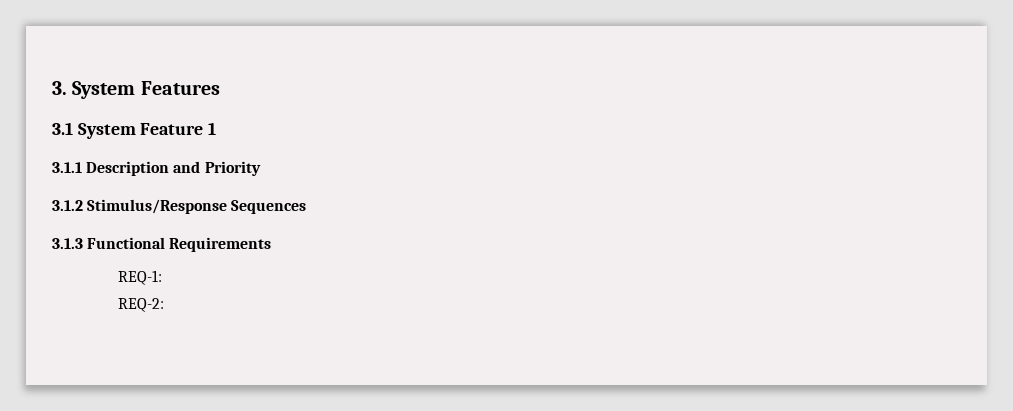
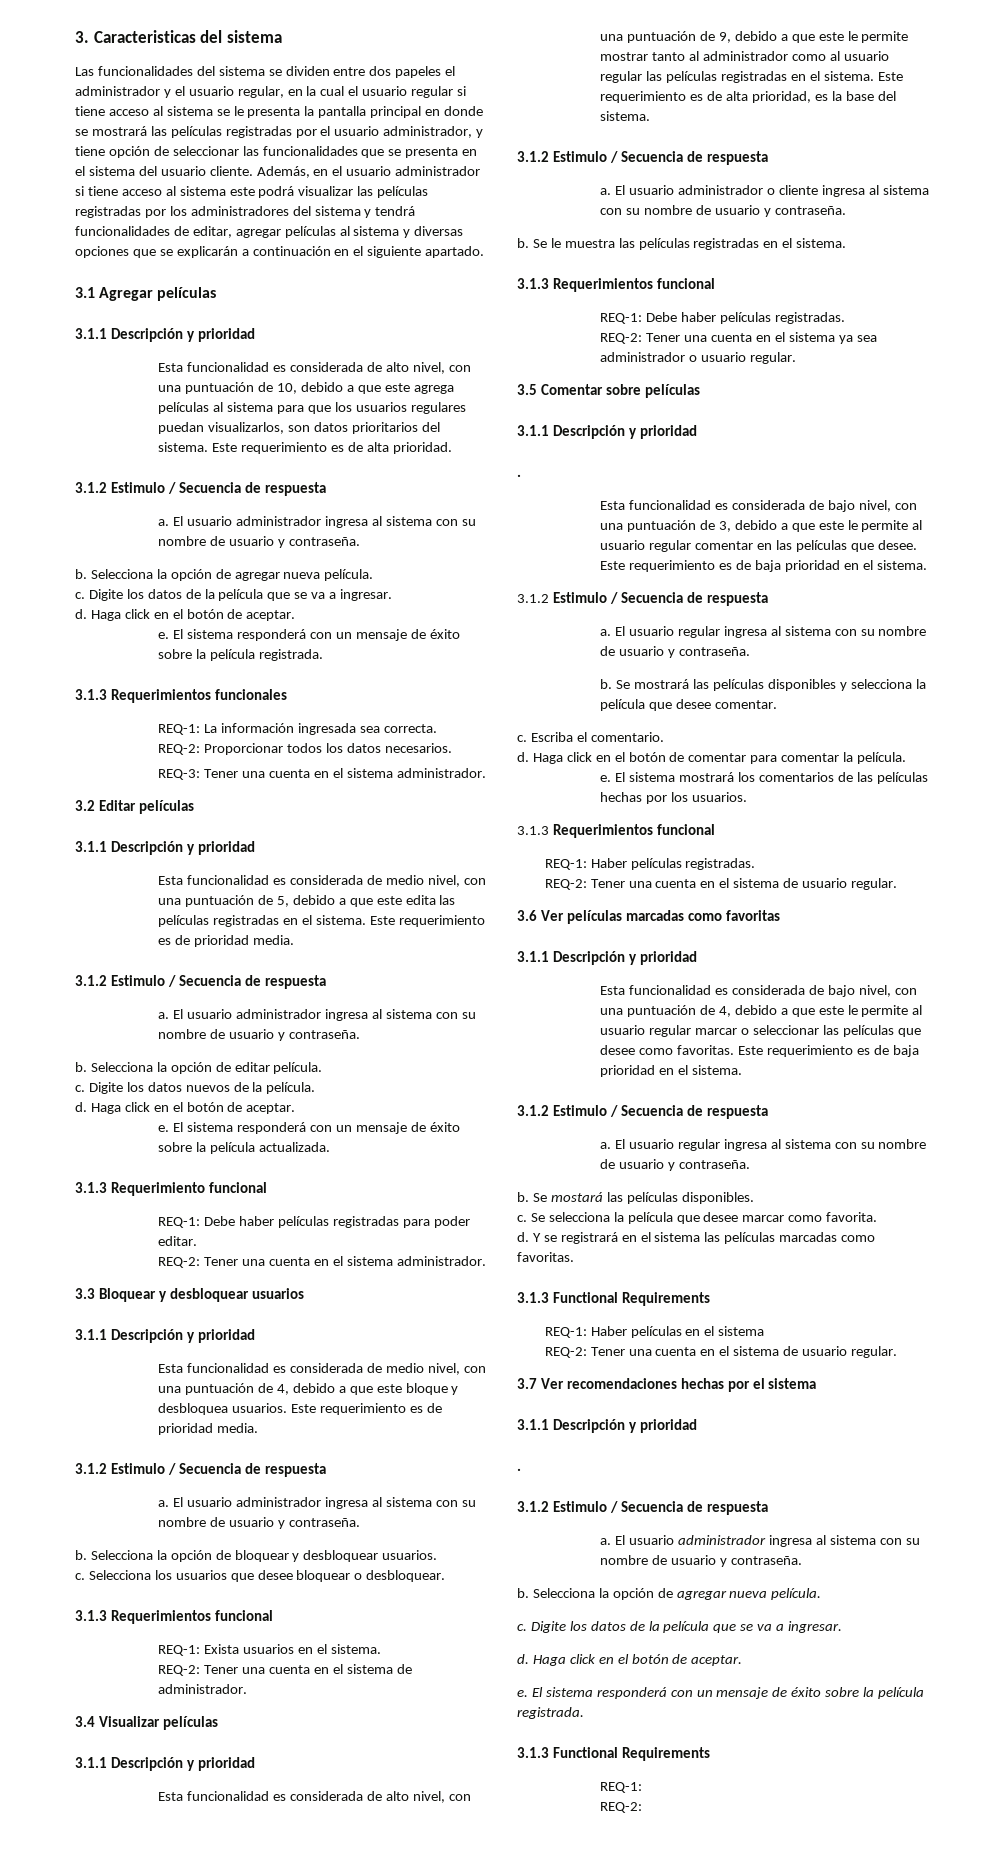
[72,81,220,99] [52,122,217,139] [52,161,261,176] [52,199,307,214] System Features // 3.1 System Feature 1 // 3.1.1 Description and Priority // 3.1.2 Stimulus/Response Sequences -> [93,30,282,43] [75,66,456,78] [75,86,467,98] [75,106,484,118] [75,126,484,138] [75,146,478,158] [75,166,481,178] [75,186,429,198] [75,206,416,218] [75,226,464,238] [75,246,485,258] [75,287,217,301] [75,328,255,342] [158,362,471,374] [158,382,454,394] [158,402,466,414] [158,422,440,434] [158,442,452,454] [75,482,326,496] [158,516,476,528] [158,536,360,548] [75,569,374,581] [75,589,393,601] [75,609,296,621] [158,629,460,641] [158,649,323,661] [75,689,287,703] [158,723,437,735] [158,743,452,755] [158,768,486,780] [75,800,194,814] [75,841,255,855] [158,875,486,887] [158,895,456,907] [158,915,485,927] [158,935,294,947] [75,975,326,989] [158,1009,476,1021] [158,1029,360,1041] [75,1062,323,1074] [75,1082,316,1094] [75,1102,296,1114] [158,1122,460,1134] [158,1142,330,1154] [75,1182,267,1196] [158,1216,470,1228] [158,1236,198,1246] [158,1256,486,1268] [75,1288,304,1302] [75,1329,255,1343] [158,1363,486,1375] [158,1383,459,1395] [158,1403,442,1415] [158,1423,259,1435] [75,1463,326,1477] [158,1497,476,1509] [158,1517,360,1529] [75,1550,438,1562] [75,1570,446,1582] [75,1610,273,1624] [158,1644,381,1656] [158,1664,412,1676] [158,1684,248,1694] [75,1716,218,1730] [75,1757,255,1771] [158,1791,471,1803] [600,31,909,43] [600,51,889,61] [600,71,903,83] [600,91,896,103] [600,111,651,121] [517,151,768,165] [600,185,929,197] [600,205,846,217] [517,238,847,250] [517,278,715,292] [600,312,845,324] [600,332,877,344] [600,352,796,364] [517,384,700,398] [517,425,697,439] [517,474,521,477] [600,500,917,512] [600,520,923,532] [600,540,917,552] [600,560,927,572] [517,592,768,606] [600,626,927,638] [600,646,750,658] [600,679,926,691] [600,699,777,711] [517,732,664,742] [517,752,907,764] [600,772,928,784] [600,792,747,804] [517,824,715,838] [544,858,756,870] [544,878,897,890] [517,910,780,924] [517,951,697,965] [600,985,917,997] [600,1005,923,1017] [600,1025,921,1037] [600,1045,919,1057] [600,1065,742,1077] [517,1105,768,1119] [600,1139,927,1151] [600,1159,750,1171] [517,1192,754,1204] [517,1212,878,1224] [517,1232,876,1244] [517,1252,574,1262] [517,1292,710,1306] [544,1326,765,1338] [544,1346,897,1358] [517,1378,817,1392] [517,1419,697,1433] [517,1468,521,1471] [517,1501,768,1515] [600,1535,920,1547] [600,1555,802,1567] [517,1588,822,1600] [517,1621,843,1633] [517,1654,743,1666] [517,1687,925,1699] [517,1707,584,1719] Caracteristicas del sistema // Las funcionalidades del sistema se dividen entre dos papeles el administrador y el usuario regular, en la cual el usuario regular si tiene acceso al sistema se le presenta la pantalla principal en donde se mostrará las películas registradas por el usuario administrador, y tiene opción de seleccionar las funcionalidades que se presenta en el sistema del usuario cliente. Además, en el usuario administrador si tiene acceso al sistema este podrá visualizar las películas registradas por los administradores del sistema y tendrá funcionalidades de editar, agregar películas al sistema y diversas opciones que se explicarán a continuación en el siguiente apartado. // 3.1 Agregar películas // 3.1.1 Descripción y prioridad // Esta funcionalidad es considerada de alto nivel, con una puntuación de 10, debido a que este agrega películas al sistema para que los usuarios regulares puedan visualizarlos, son datos prioritarios del sistema. Este requerimiento es de alta prioridad. // 3.1.2 Estimulo / Secuencia de respuesta // a. El usuario administrador ingresa al sistema con su nombre de usuario y contraseña. // b. Selecciona la opción de agregar nueva película. // c. Digite los datos de la película que se va a ingresar. // d. Haga click en el botón de aceptar. // e. El sistema responderá con un mensaje de éxito sobre la película registrada. // 3.1.3 Requerimientos funcionales // REQ-1: La información ingresada sea correcta. // REQ-2: Proporcionar todos los datos necesarios. // REQ-3: Tener una cuenta en el sistema administrador. // 3.2 Editar películas // 3.1.1 Descripción y prioridad // Esta funcionalidad es considerada de medio nivel, con una puntuación de 5, debido a que este edita las películas registradas en el sistema. Este requerimiento es de prioridad media. // 3.1.2 Estimulo / Secuencia de respuesta // a. El usuario administrador ingresa al sistema con su nombre de usuario y contraseña. // b. Selecciona la opción de editar película. // c. Digite los datos nuevos de la película. // d. Haga click en el botón de aceptar. // e. El sistema responderá con un mensaje de éxito sobre la película actualizada. // 3.1.3 Requerimiento funcional // REQ-1: Debe haber películas registradas para poder editar. // REQ-2: Tener una cuenta en el sistema administrador. // 3.3 Bloquear y desbloquear usuarios // 3.1.1 Descripción y prioridad // Esta funcionalidad es considerada de medio nivel, con una puntuación de 4, debido a que este bloque y desbloquea usuarios. Este requerimiento es de prioridad media. // 3.1.2 Estimulo / Secuencia de respuesta // a. El usuario administrador ingresa al sistema con su nombre de usuario y contraseña. // b. Selecciona la opción de bloquear y desbloquear usuarios. // c. Selecciona los usuarios que desee bloquear o desbloquear. // 3.1.3 Requerimientos funcional // REQ-1: Exista usuarios en el sistema. // REQ-2: Tener una cuenta en el sistema de administrador. // 3.4 Visualizar películas // 3.1.1 Descripción y prioridad // Esta funcionalidad es considerada de alto nivel, con una puntuación de 9, debido a que este le permite mostrar tanto al administrador como al usuario regular las películas registradas en el sistema. Este requerimiento es de alta prioridad, es la base del sistema. // 3.1.2 Estimulo / Secuencia de respuesta // a. El usuario administrador o cliente ingresa al sistema con su nombre de usuario y contraseña. // b. Se le muestra las películas registradas en el sistema. // 3.1.3 Requerimientos funcional // REQ-1: Debe haber películas registradas. // REQ-2: Tener una cuenta en el sistema ya sea administrador o usuario regular. // 3.5 Comentar sobre películas // 3.1.1 Descripción y prioridad // . // Esta funcionalidad es considerada de bajo nivel, con una puntuación de 3, debido a que este le permite al usuario regular comentar en las películas que desee. Este requerimiento es de baja prioridad en el sistema. // 3.1.2 Estimulo / Secuencia de respuesta // a. El usuario regular ingresa al sistema con su nombre de usuario y contraseña. // b. Se mostrará las películas disponibles y selecciona la película que desee comentar. // c. Escriba el comentario. // d. Haga click en el botón de comentar para comentar la película. // e. El sistema mostrará los comentarios de las películas hechas por los usuarios. // 3.1.3 Requerimientos funcional // REQ-1: Haber películas registradas. // REQ-2: Tener una cuenta en el sistema de usuario regular. // 3.6 Ver películas marcadas como favoritas // 3.1.1 Descripción y prioridad // Esta funcionalidad es considerada de bajo nivel, con una puntuación de 4, debido a que este le permite al usuario regular marcar o seleccionar las películas que desee como favoritas. Este requerimiento es de baja prioridad en el sistema. // 3.1.2 Estimulo / Secuencia de respuesta // a. El usuario regular ingresa al sistema con su nombre de usuario y contraseña. // b. Se mostará las películas disponibles. // c. Se selecciona la película que desee marcar como favorita. // d. Y se registrará en el sistema las películas marcadas como favoritas. // 3.1.3 Functional Requirements // REQ-1: Haber películas en el sistema // REQ-2: Tener una cuenta en el sistema de usuario regular. // 3.7 Ver recomendaciones hechas por el sistema // 3.1.1 Descripción y prioridad // . // 3.1.2 Estimulo / Secuencia de respuesta // a. El usuario administrador ingresa al sistema con su nombre de usuario y contraseña. // b. Selecciona la opción de agregar nueva película. // c. Digite los datos de la película que se va a ingresar. // d. Haga click en el botón de aceptar. // e. El sistema responderá con un mensaje de éxito sobre la película registrada.

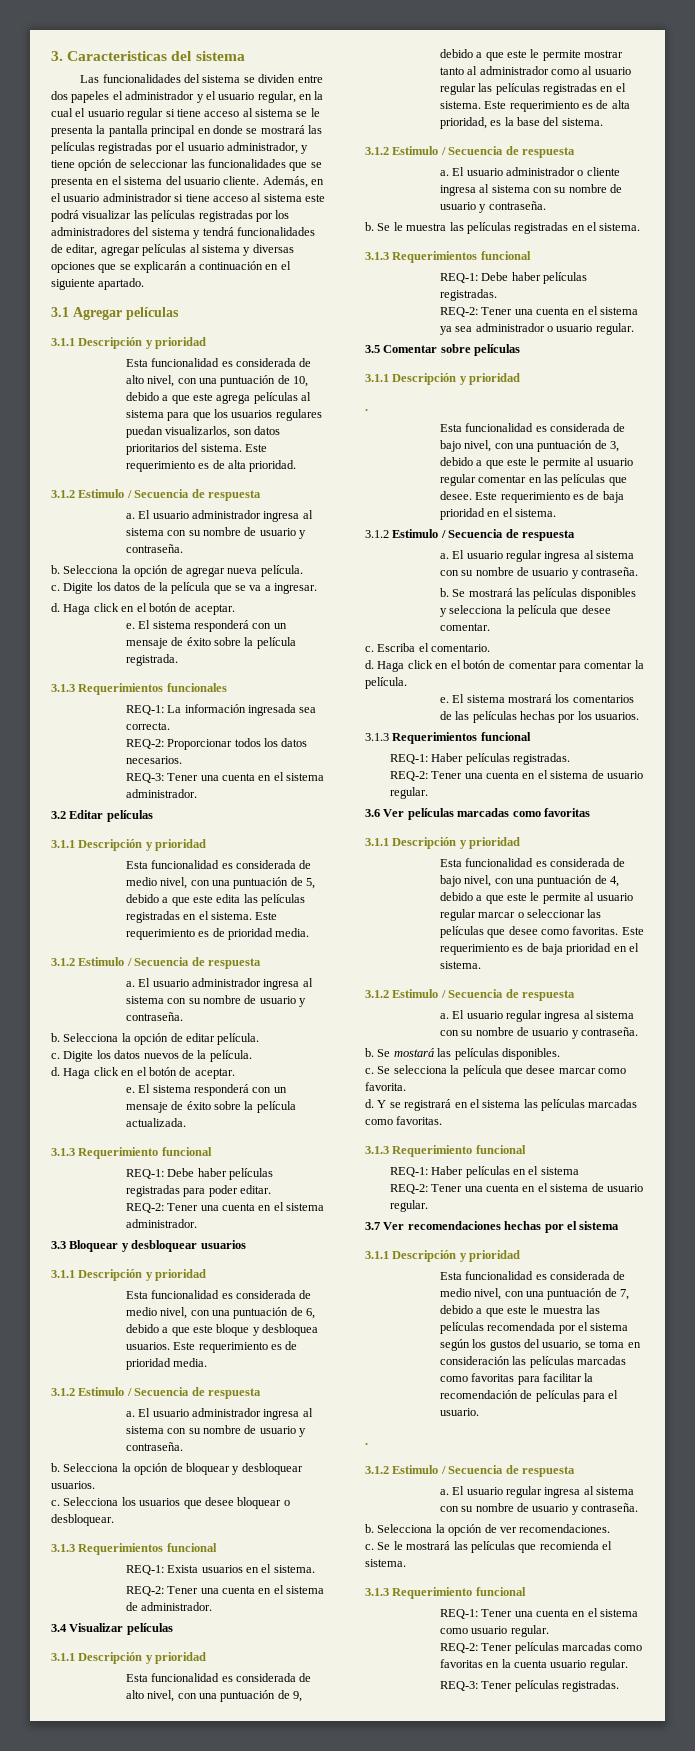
[276,1384,289,1395] 4, -> [306,1308,316,1319] 6,
[552,1292,710,1306] Functional Requirements -> [392,1145,526,1157] Requerimiento funcional
(697, 1426) none -> [439,1271,626,1280] [439,1288,630,1300] [439,1305,601,1317] [439,1322,629,1334] [439,1339,641,1351] [439,1356,627,1368] [439,1373,594,1385] [439,1390,619,1402] [439,1408,479,1416] // Esta funcionalidad es considerada de medio nivel, con una puntuación de 7, debido a que este le muestra las películas recomendada por el sistema según los gustos del usuario, se toma en consideración las películas marcadas como favoritas para facilitar la recomendación de películas para el usuario.
[677,1535,766,1545] administrador -> [506,1486,543,1498] regular
[676,1588,822,1600] [517,1621,843,1633] [517,1654,743,1666] [517,1687,925,1699] [517,1707,584,1719] [517,1747,710,1761] [600,1782,643,1793] [600,1802,643,1813] agregar nueva película. // c. Digite los datos de la película que se va a ingresar. // d. Haga click en el botón de aceptar. // e. El sistema responderá con un mensaje de éxito sobre la película registrada. // 3.1.3 Functional Requirements // REQ-1: // REQ-2: -> [499,1524,611,1533] [365,1541,612,1553] [365,1559,406,1567] [365,1587,526,1599] [439,1608,639,1619] [439,1625,549,1637] [439,1642,643,1654] [439,1659,628,1671] [439,1680,620,1692] ver recomendaciones. // c. Se le mostrará las películas que recomienda el sistema. // 3.1.3 Requerimiento funcional // REQ-1: Tener una cuenta en el sistema como usuario regular. // REQ-2: Tener películas marcadas como favoritas en la cuenta usuario regular. // REQ-3: Tener películas registradas.

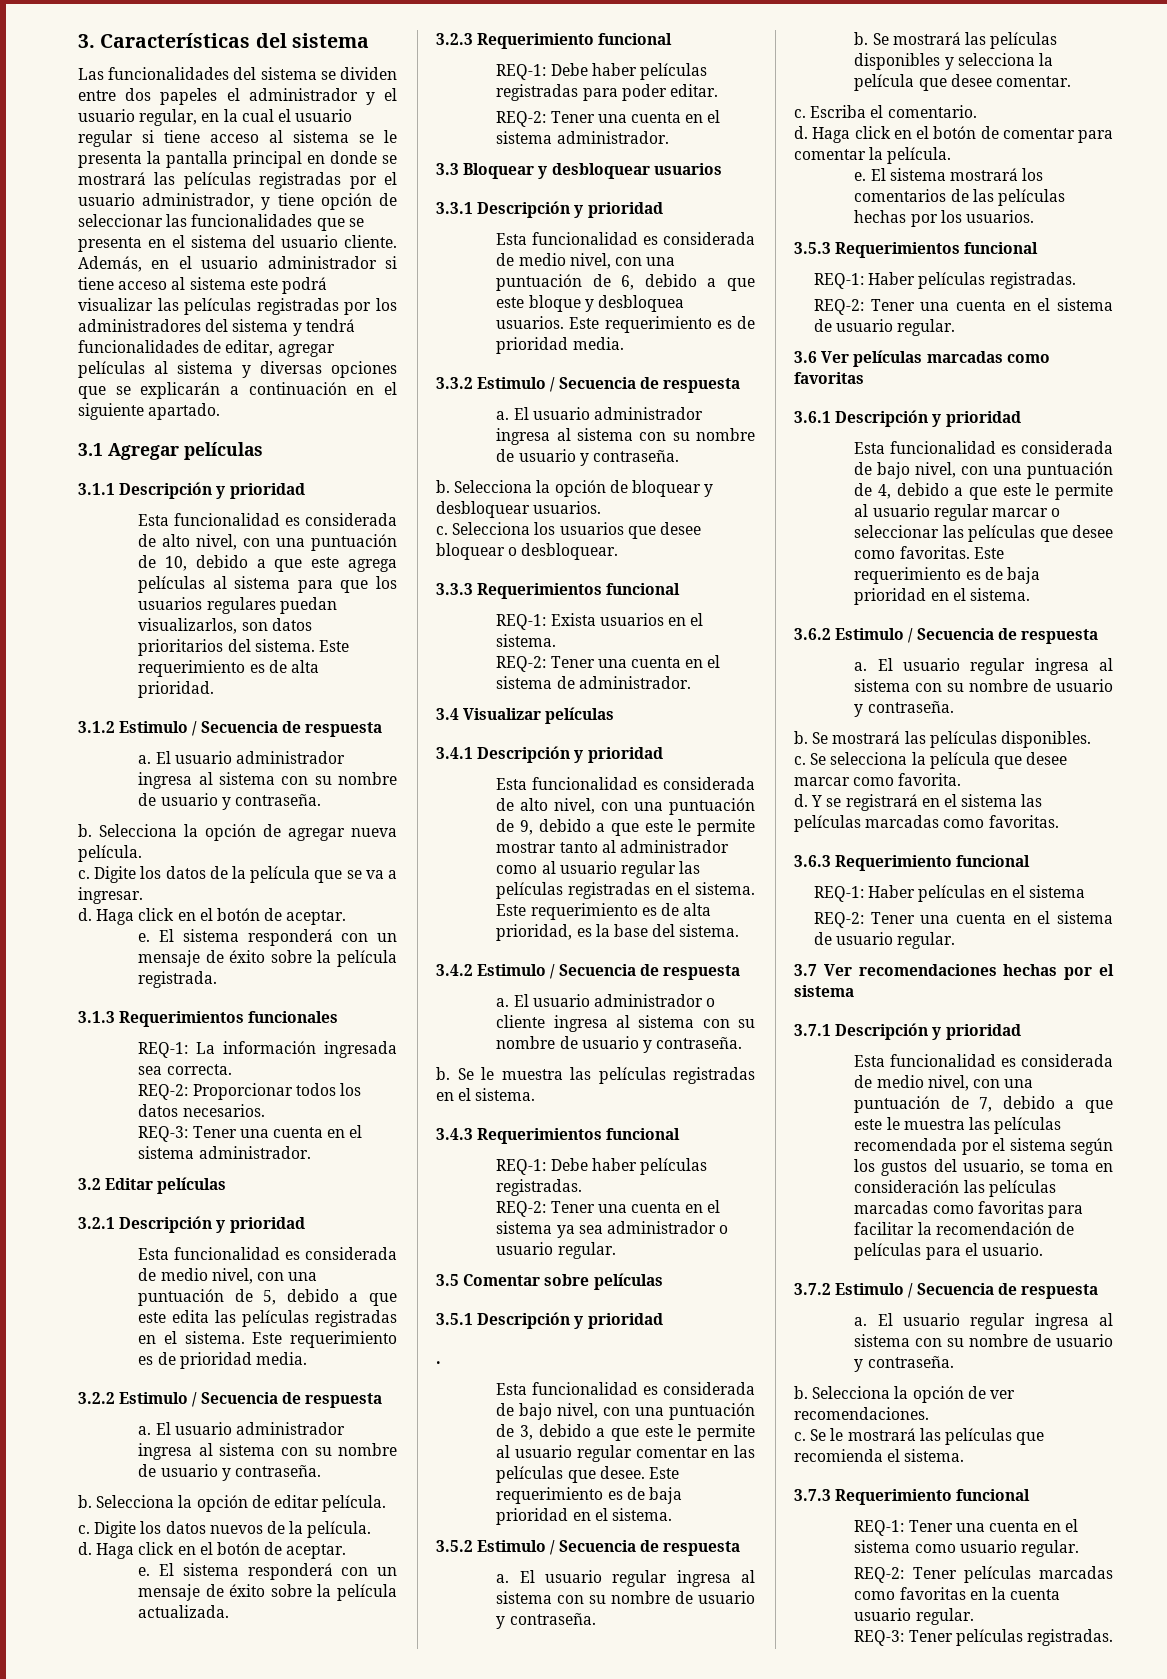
[67,51,168,61] Caracteristicas -> [100,33,251,48] Características
[51,840,75,848] 3.1.1 -> [78,1217,115,1229] 3.2.1
[51,958,75,966] 3.1.2 -> [78,1392,115,1404] 3.2.2
[51,1148,75,1156] 3.1.3 -> [436,33,473,45] 3.2.3
[51,1270,75,1278] 3.1.1 -> [436,202,473,214] 3.3.1
[51,1388,75,1396] 3.1.2 -> [436,377,473,389] 3.3.2
[51,1544,75,1552] 3.1.3 -> [436,583,473,595] 3.3.3
[51,1653,75,1661] 3.1.1 -> [436,747,473,759] 3.4.1
[365,147,389,155] 3.1.2 -> [436,964,473,976] 3.4.2
[365,252,389,260] 3.1.3 -> [436,1128,473,1140] 3.4.3
[365,374,389,382] 3.1.1 -> [436,1313,473,1325] 3.5.1
[365,530,389,538] 3.1.2 -> [436,1540,473,1552] 3.5.2
[365,733,389,741] 3.1.3 -> [794,242,831,254] 3.5.3
[365,838,389,846] 3.1.1 -> [794,411,831,423] 3.6.1
[365,990,389,998] 3.1.2 -> [794,628,831,640] 3.6.2
[393,1048,434,1057] mostará -> [832,731,901,744] mostrará
[365,1146,389,1154] 3.1.3 -> [794,855,831,867] 3.6.3
[365,1251,389,1259] 3.1.1 -> [794,1024,831,1036] 3.7.1
[365,1442,368,1445] [365,1466,389,1474] . // 3.1.2 -> [794,1283,831,1295] 3.7.2
[365,1588,389,1596] 3.1.3 -> [794,1489,831,1501] 3.7.3

